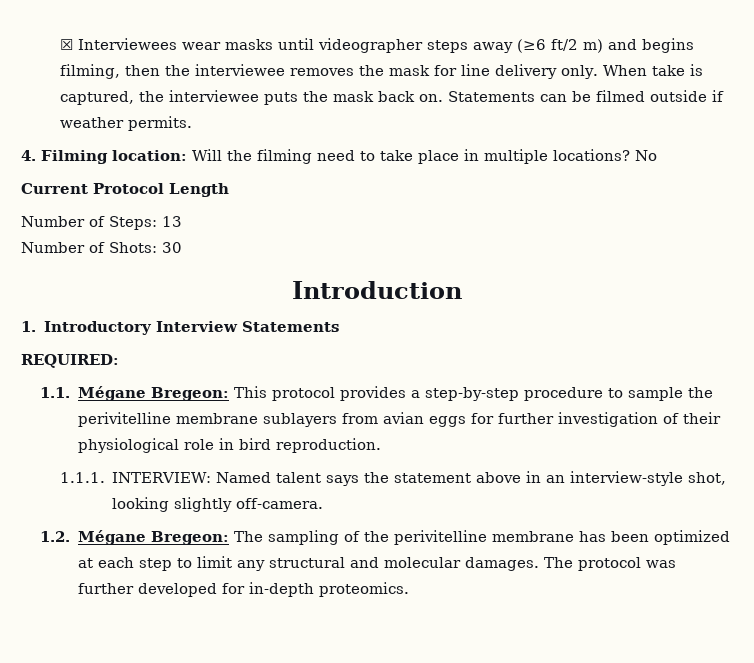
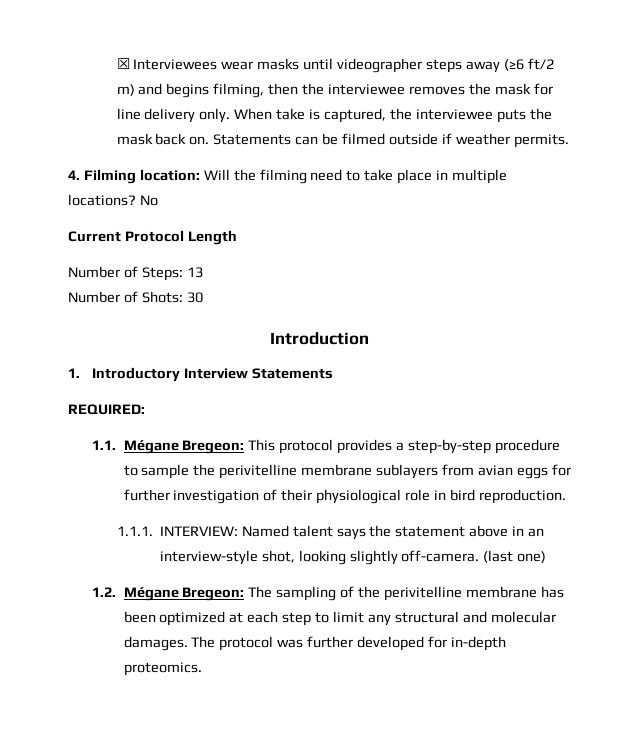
(324, 503) none -> [483,550,547,563] (last one)

